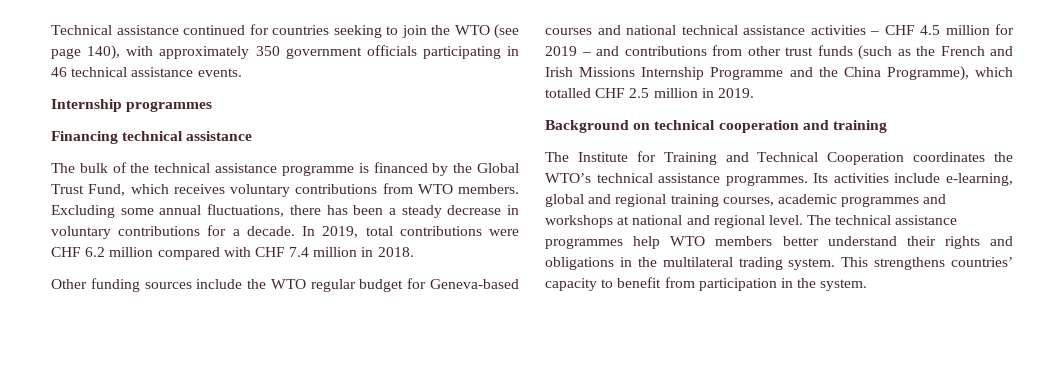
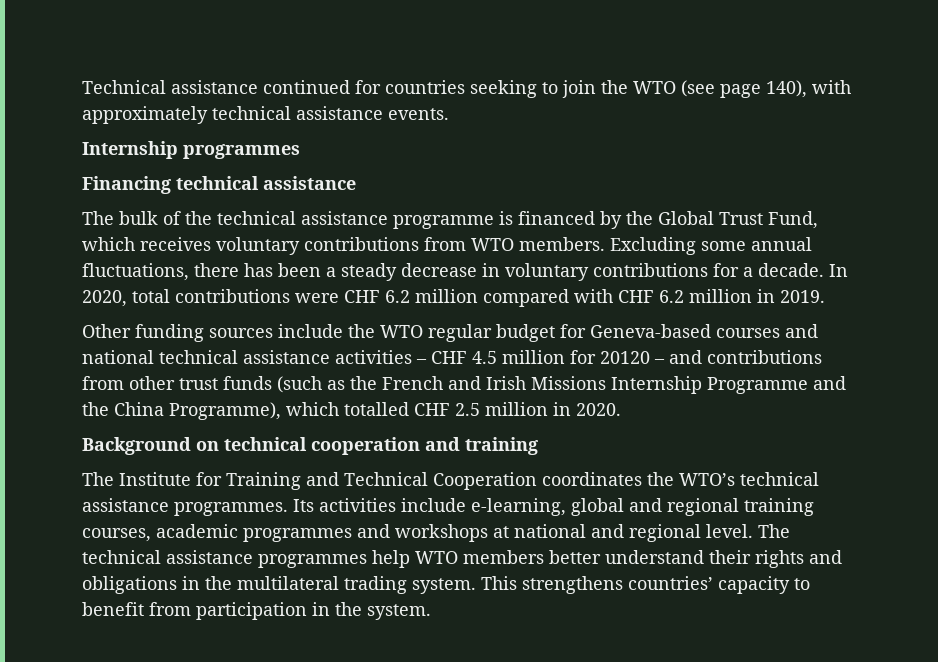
[255,45,519,59] [51,67,67,77] 350 government officials participating in 46 -> (208, 115) none
[322,226,359,238] 2019, -> [82,290,127,307] 2020,
[289,247,414,257] 7.4 million in 2018. -> [659,289,825,303] 6.2 million in 2019.
[545,46,577,56] 2019 -> [600,351,650,364] 20120
[717,88,754,98] 2019. -> [576,403,621,416] 2020.

